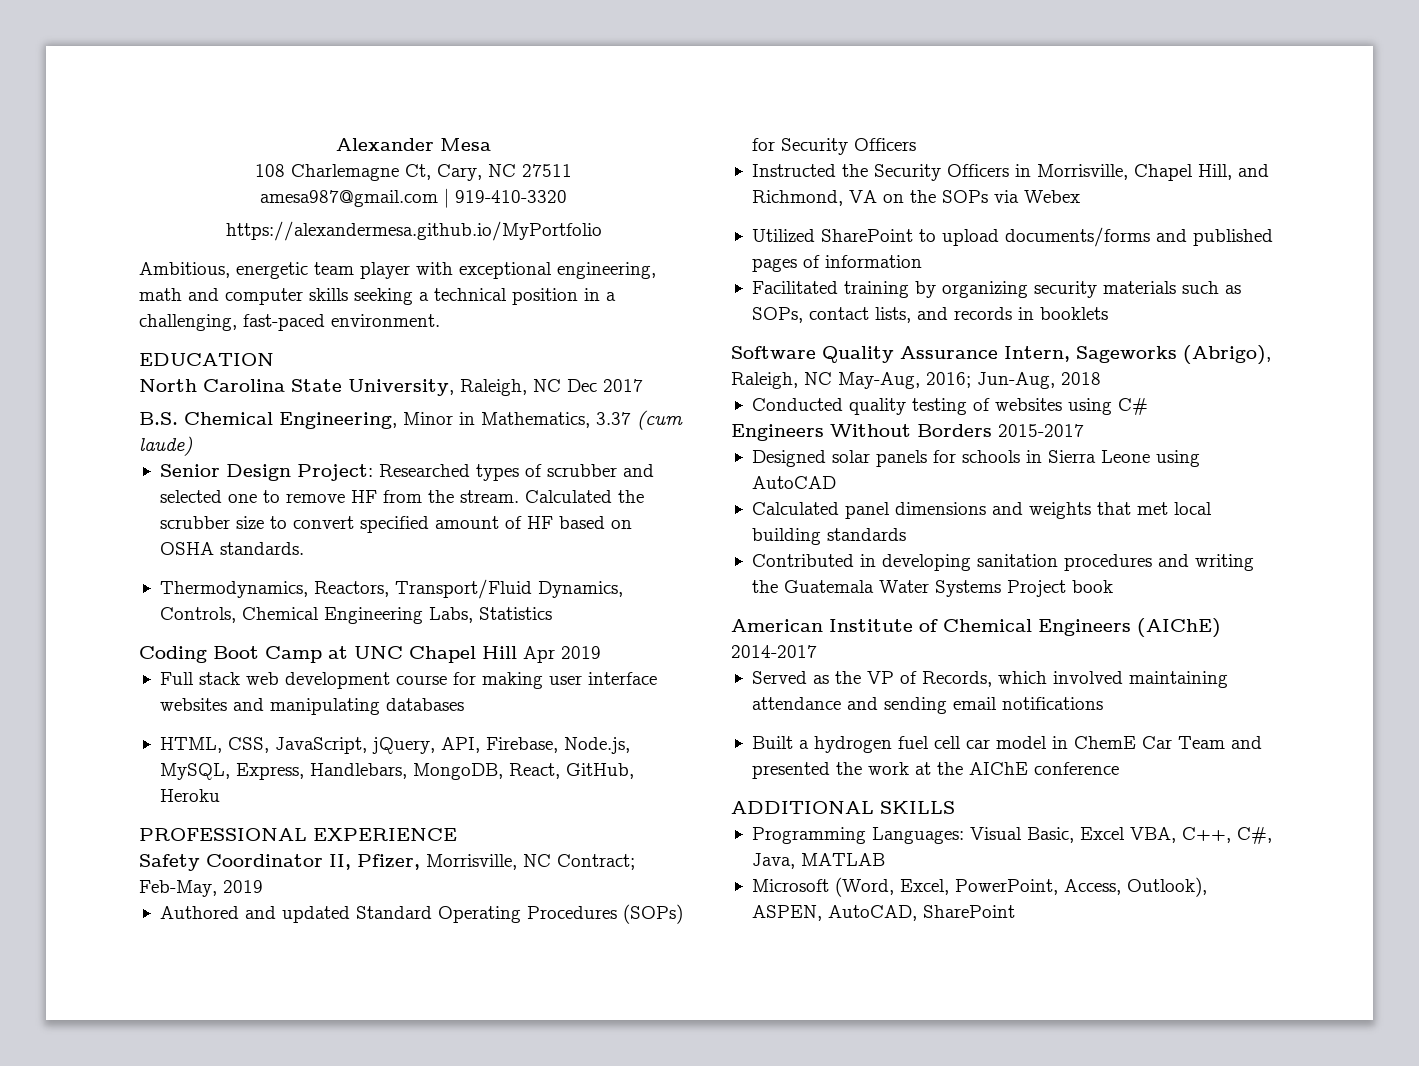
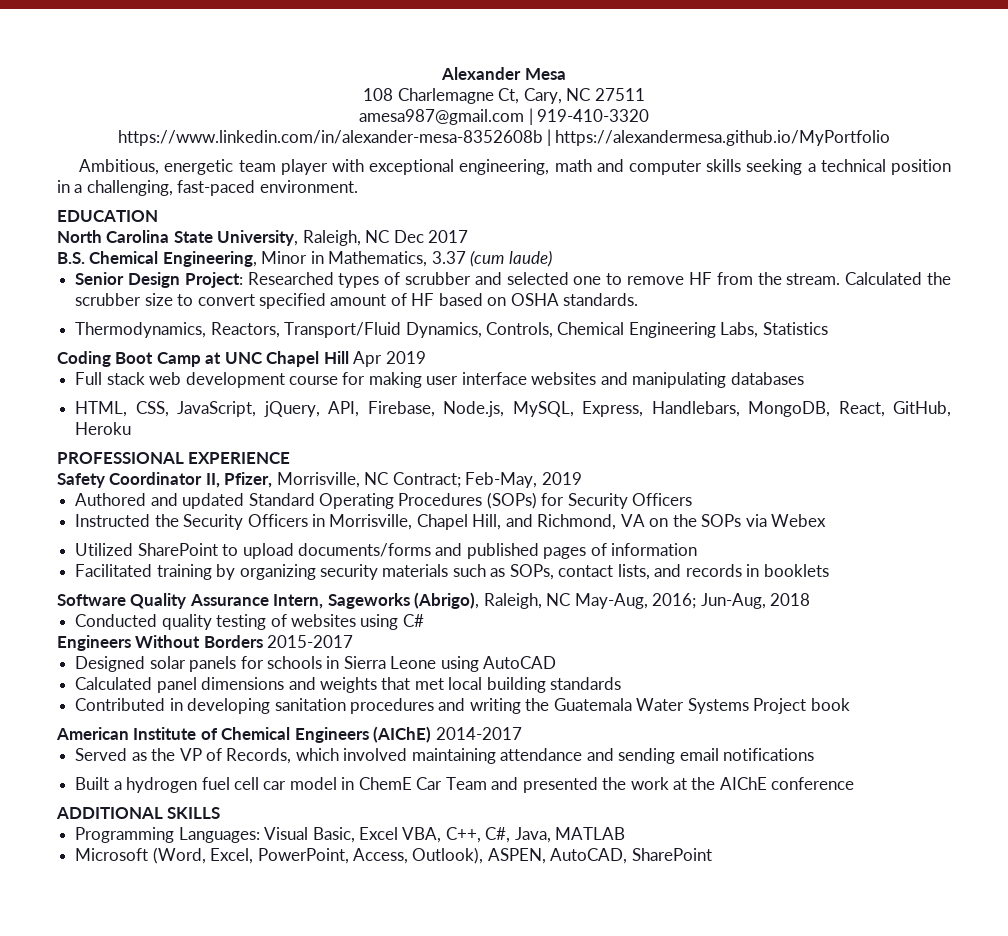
(567, 196) none -> [117,129,551,146] https://www.linkedin.com/in/alexander-mesa-8352608b |

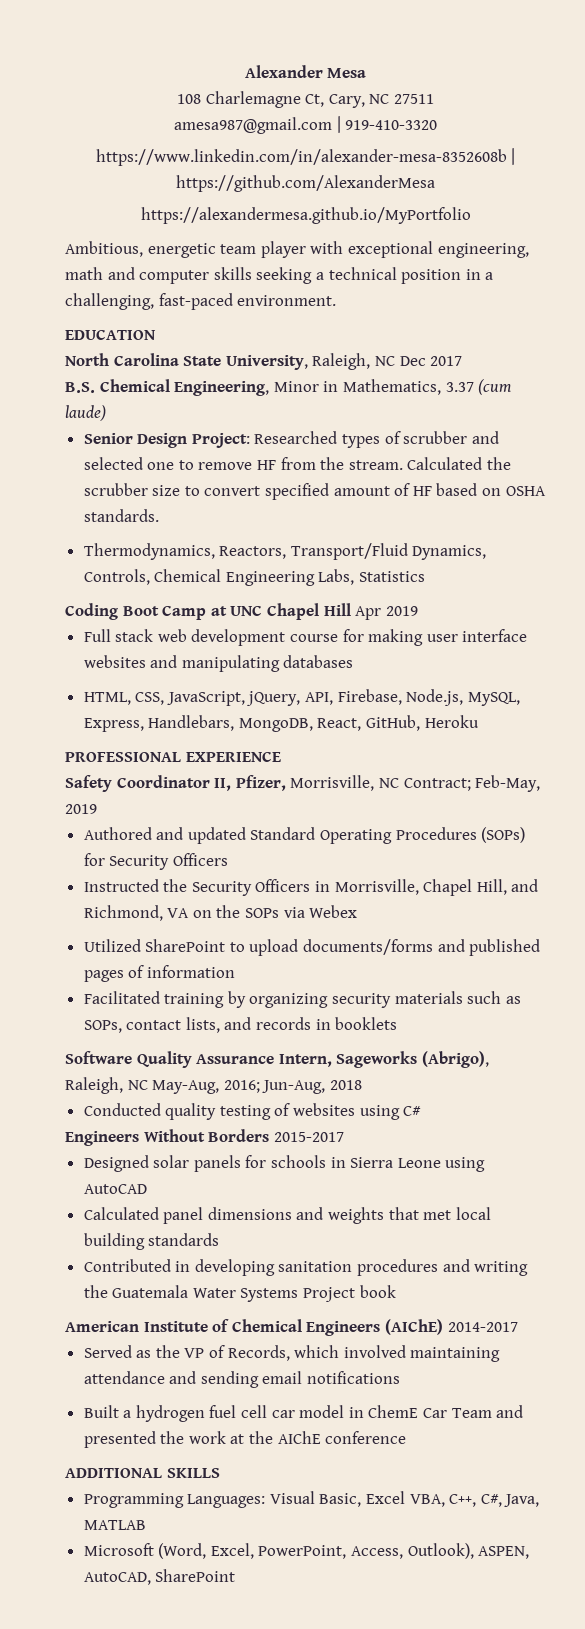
(551, 137) none -> [176,175,435,192] https://github.com/AlexanderMesa //

